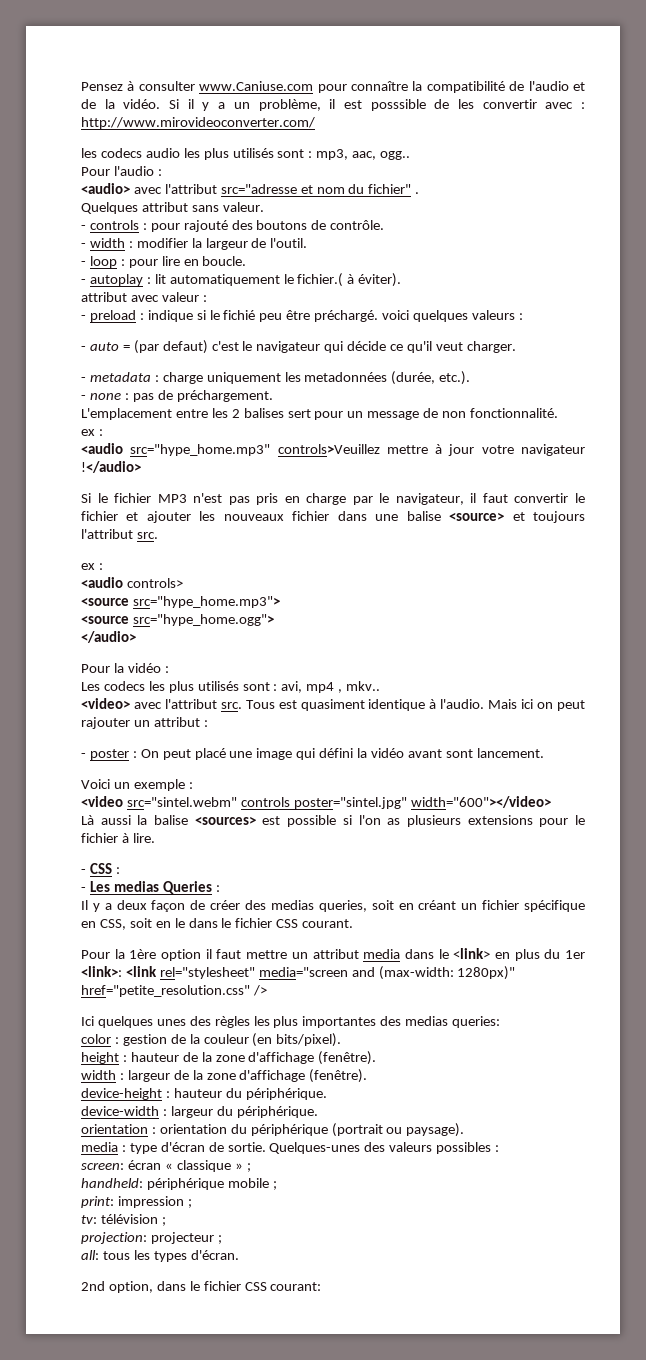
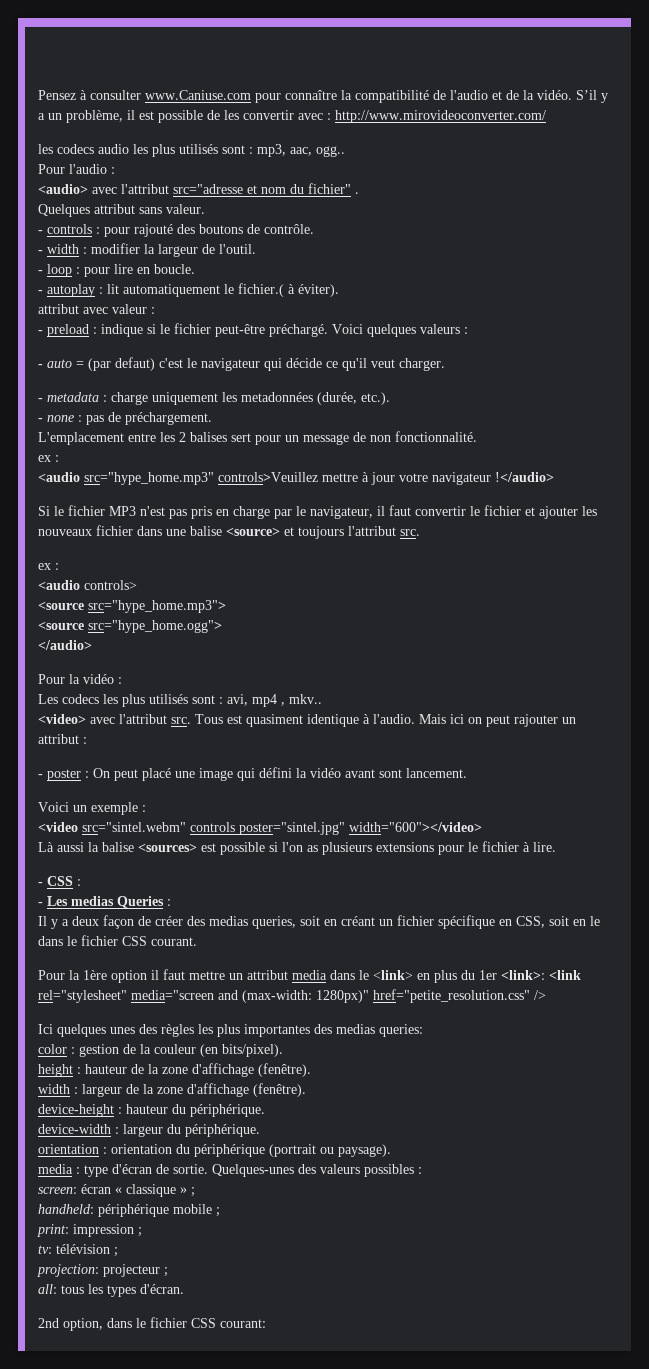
[169,99,194,109] Si il -> [576,90,597,100] S’il
[370,99,426,111] posssible -> [158,110,203,123] possible
[223,310,410,322] fichié peu être préchargé. voici -> [174,323,363,337] fichier peut-être préchargé. Voici

